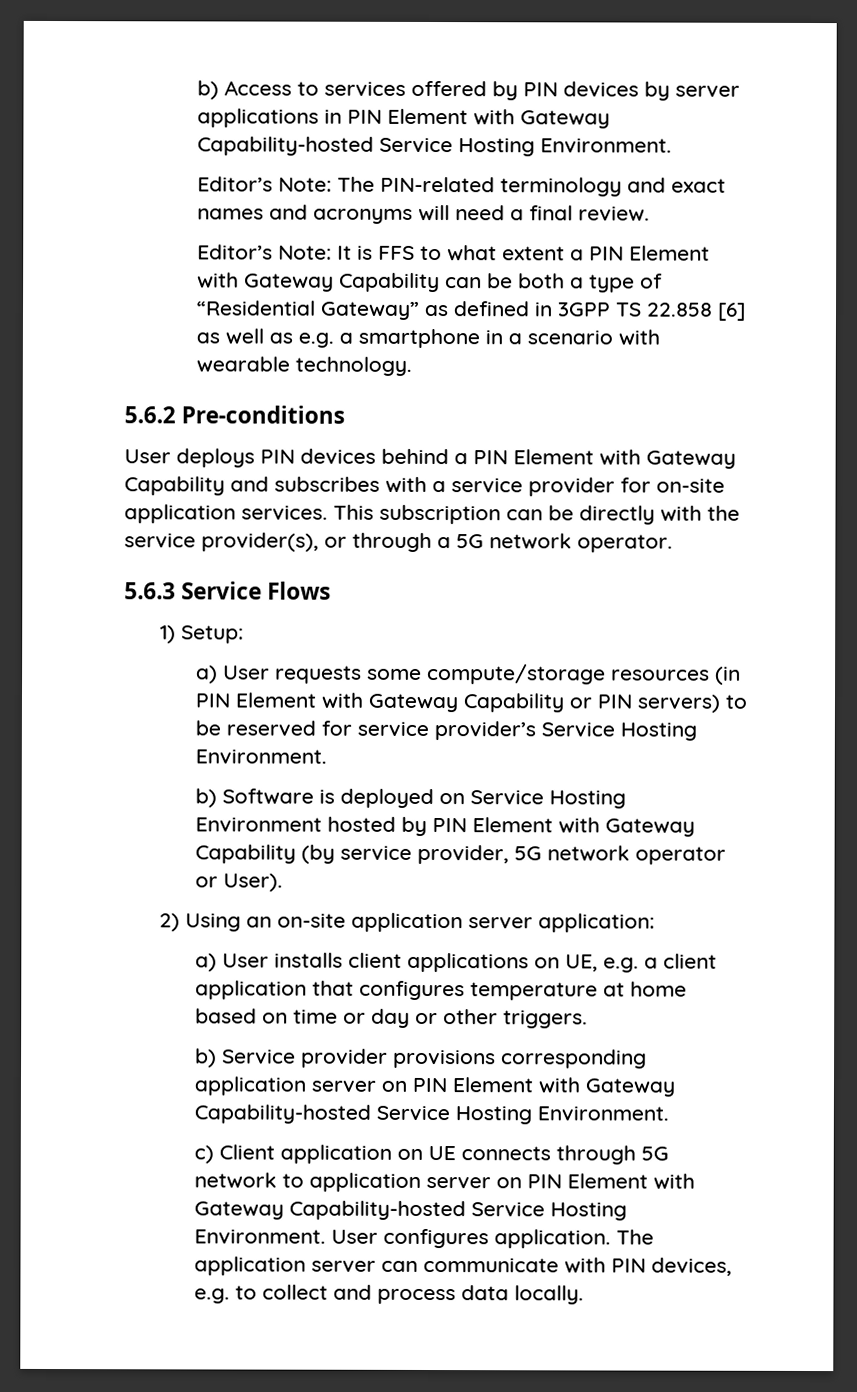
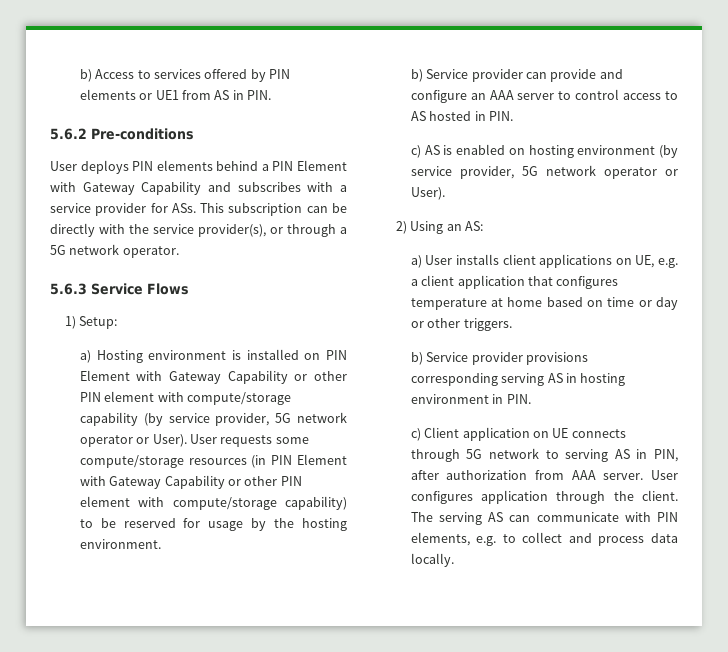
[563,81,741,101] [197,108,611,129] [197,136,673,157] [197,176,727,197] [197,204,651,224] [197,244,711,262] [197,272,664,293] [196,300,747,321] [196,328,661,349] [196,356,413,376] devices by server applications in PIN Element with Gateway Capability-hosted Service Hosting Environment. // Editor’s Note: The PIN-related terminology and exact names and acronyms will need a final review. // Editor’s Note: It is FFS to what extent a PIN Element with Gateway Capability can be both a type of “Residential Gateway” as defined in 3GPP TS 22.858 [6] as well as e.g. a smartphone in a scenario with wearable technology. -> [79,89,272,100] elements or UE1 from AS in PIN.
[300,448,376,465] devices -> [156,160,213,171] elements
[656,478,725,493] [124,504,328,524] on-site application services. -> [171,203,196,213] ASs.
(219, 674) none -> [96,349,347,363] [79,370,347,384] [79,391,291,405] [79,412,347,426] [79,434,187,447] Hosting environment is installed on PIN Element with Gateway Capability or other PIN element with compute/storage capability (by service provider, 5G network operator or User).
[597,694,749,713] [195,720,698,741] [195,749,328,765] [195,788,627,809] [195,816,696,837] [195,844,297,864] PIN servers) to be reserved for service provider’s Service Hosting Environment. // b) Software is deployed on Service Hosting Environment hosted by PIN Element with Gateway Capability -> [244,476,302,486] [79,496,347,510] [79,518,347,531] [79,539,161,549] [410,69,623,82] [410,89,678,103] [410,111,513,121] [410,144,656,158] other PIN element with compute/storage capability) to be reserved for usage by the hosting environment. // b) Service provider can provide and configure an AAA server to control access to AS hosted in PIN. // c) AS is enabled on hosting environment
[277,912,656,933] on-site application server application: -> [465,221,484,231] AS:
[194,1076,676,1097] [194,1104,670,1125] application server on PIN Element with Gateway Capability-hosted Service Hosting Environment. -> [501,373,626,386] [410,394,531,404] serving AS in hosting environment in PIN.
[309,1172,696,1192] [194,1200,628,1221] [194,1228,655,1249] [194,1256,377,1276] application server on PIN Element with Gateway Capability-hosted Service Hosting Environment. User configures application. The application server -> [565,449,678,462] [410,470,678,480] [410,490,678,504] [410,512,504,525] serving AS in PIN, after authorization from AAA server. User configures application through the client. The serving AS
[651,1257,733,1276] devices, -> [410,532,470,546] elements,

